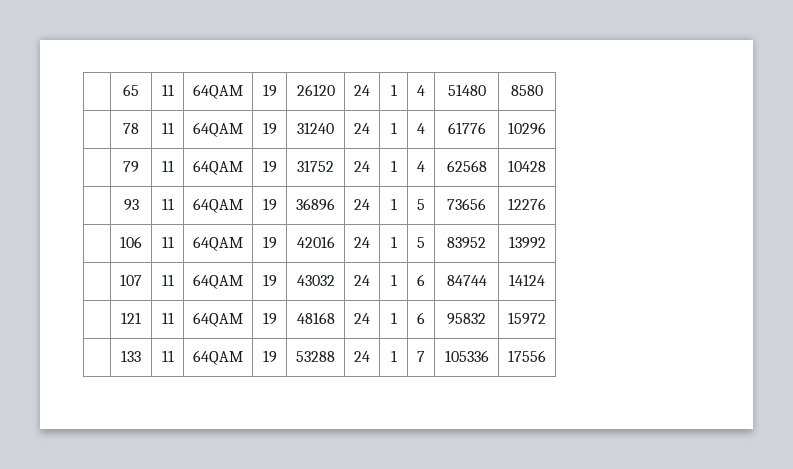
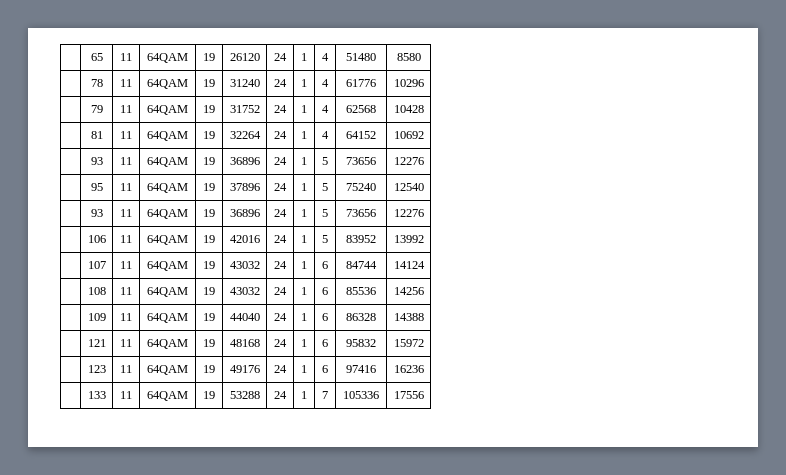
(546, 166) none -> [90,131,103,139] [120,131,132,139] [147,131,188,141] [203,131,215,139] [229,131,261,139] [274,131,287,139] [301,131,307,139] [322,131,329,139] [346,131,376,139] [393,131,424,139] [90,157,103,165] [120,157,132,165] [147,157,188,167] [203,157,215,165] [229,157,260,165] [274,157,287,165] [301,157,307,165] [322,157,328,165] [346,157,376,165] [393,157,424,165] [90,183,103,191] [120,183,132,191] [147,183,188,193] [203,183,215,191] [229,183,260,191] [274,183,287,191] [301,183,307,191] [322,183,328,191] [346,183,376,191] [393,183,424,191] // | 81 | 11 | 64QAM | 19 | 32264 | 24 | 1 | 4 | 64152 | 10692 // | 93 | 11 | 64QAM | 19 | 36896 | 24 | 1 | 5 | 73656 | 12276 // | 95 | 11 | 64QAM | 19 | 37896 | 24 | 1 | 5 | 75240 | 12540
(545, 280) none -> [87,287,106,295] [120,287,132,295] [147,287,188,297] [203,287,215,295] [229,287,260,295] [274,287,287,295] [301,287,307,295] [322,287,328,295] [346,287,376,295] [393,287,424,295] [87,313,106,321] [120,313,132,321] [147,313,188,323] [203,313,215,321] [229,313,260,321] [274,313,287,321] [301,313,307,321] [322,313,328,321] [346,313,376,321] [393,313,424,321] // | 108 | 11 | 64QAM | 19 | 43032 | 24 | 1 | 6 | 85536 | 14256 // | 109 | 11 | 64QAM | 19 | 44040 | 24 | 1 | 6 | 86328 | 14388
(546, 318) none -> [87,365,106,373] [120,365,132,373] [147,365,188,375] [203,365,215,373] [229,365,260,373] [274,365,287,373] [301,365,307,373] [322,365,328,373] [346,365,376,373] [393,365,424,373] // | 123 | 11 | 64QAM | 19 | 49176 | 24 | 1 | 6 | 97416 | 16236

